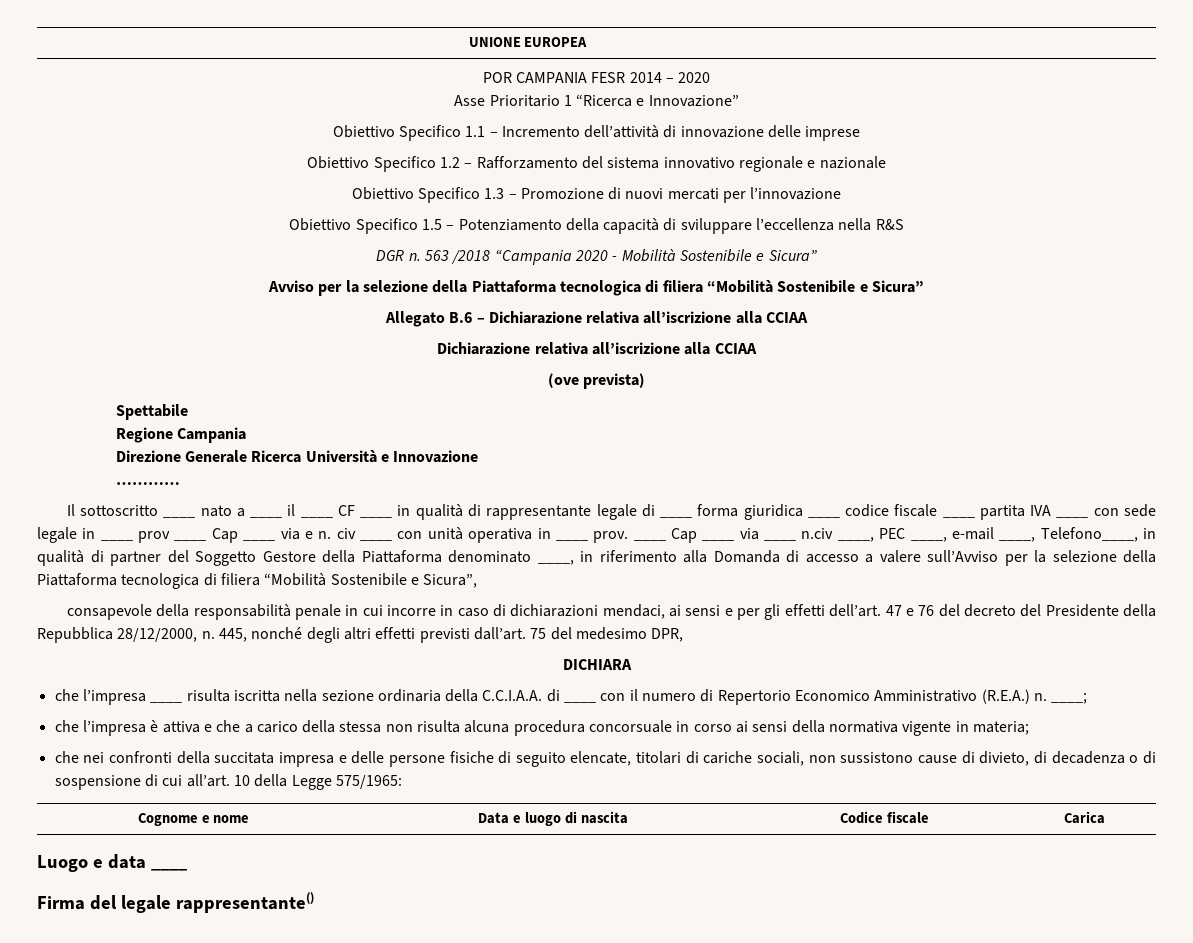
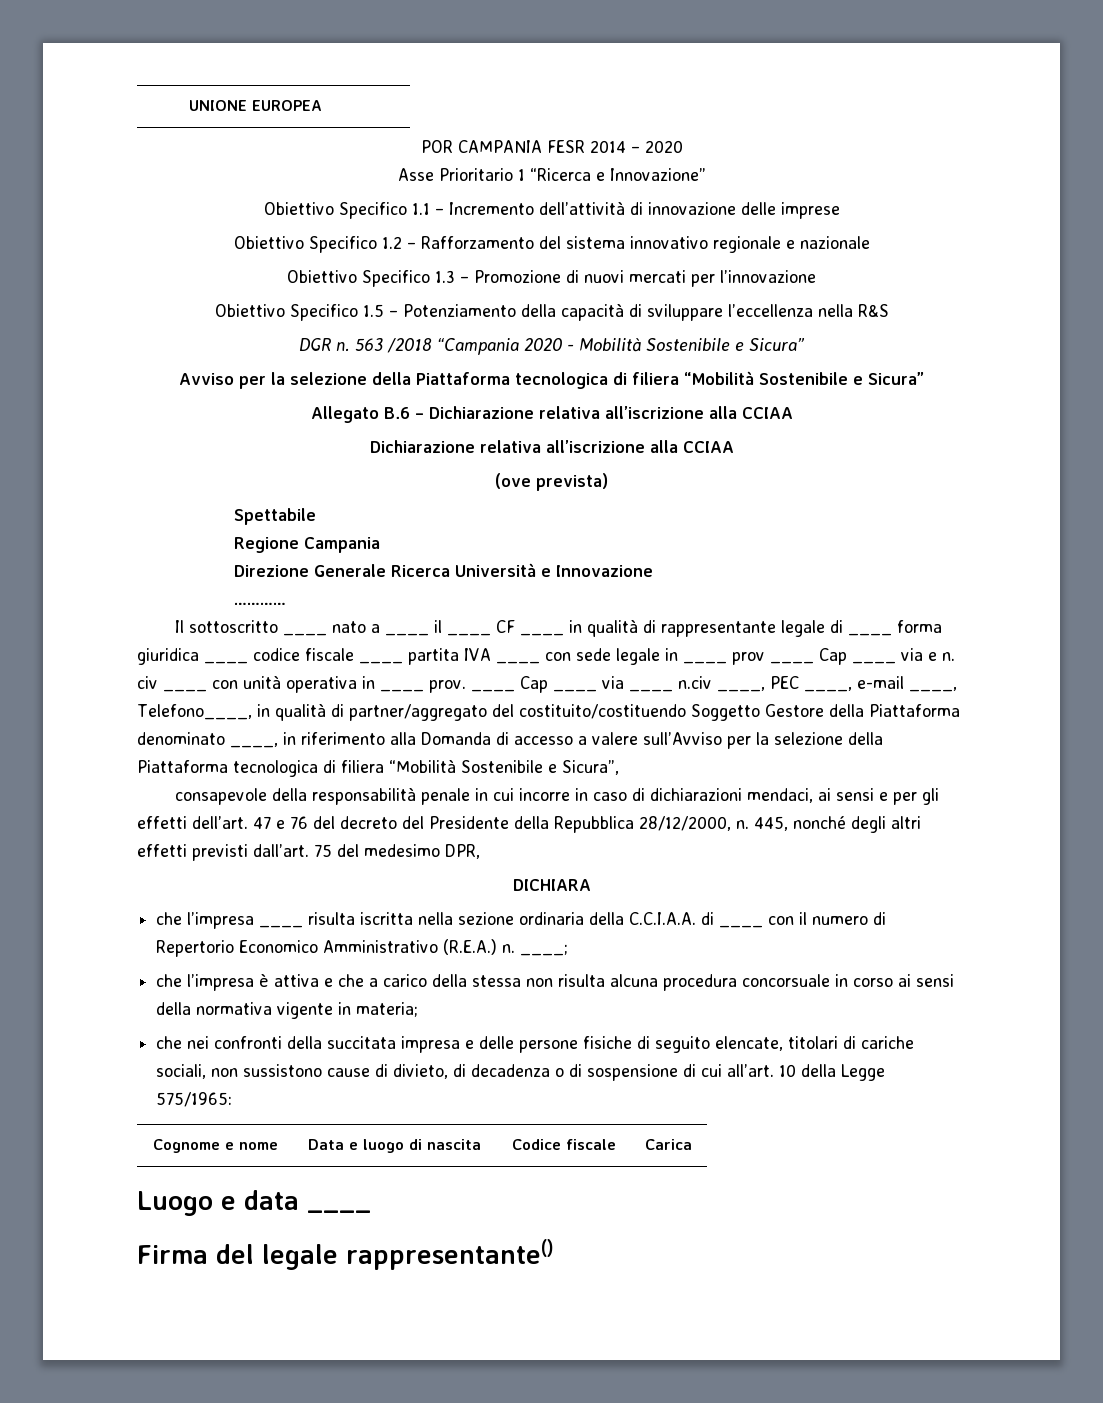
[110,550,189,566] partner del -> [348,704,686,721] partner/aggregato del costituito/costituendo

